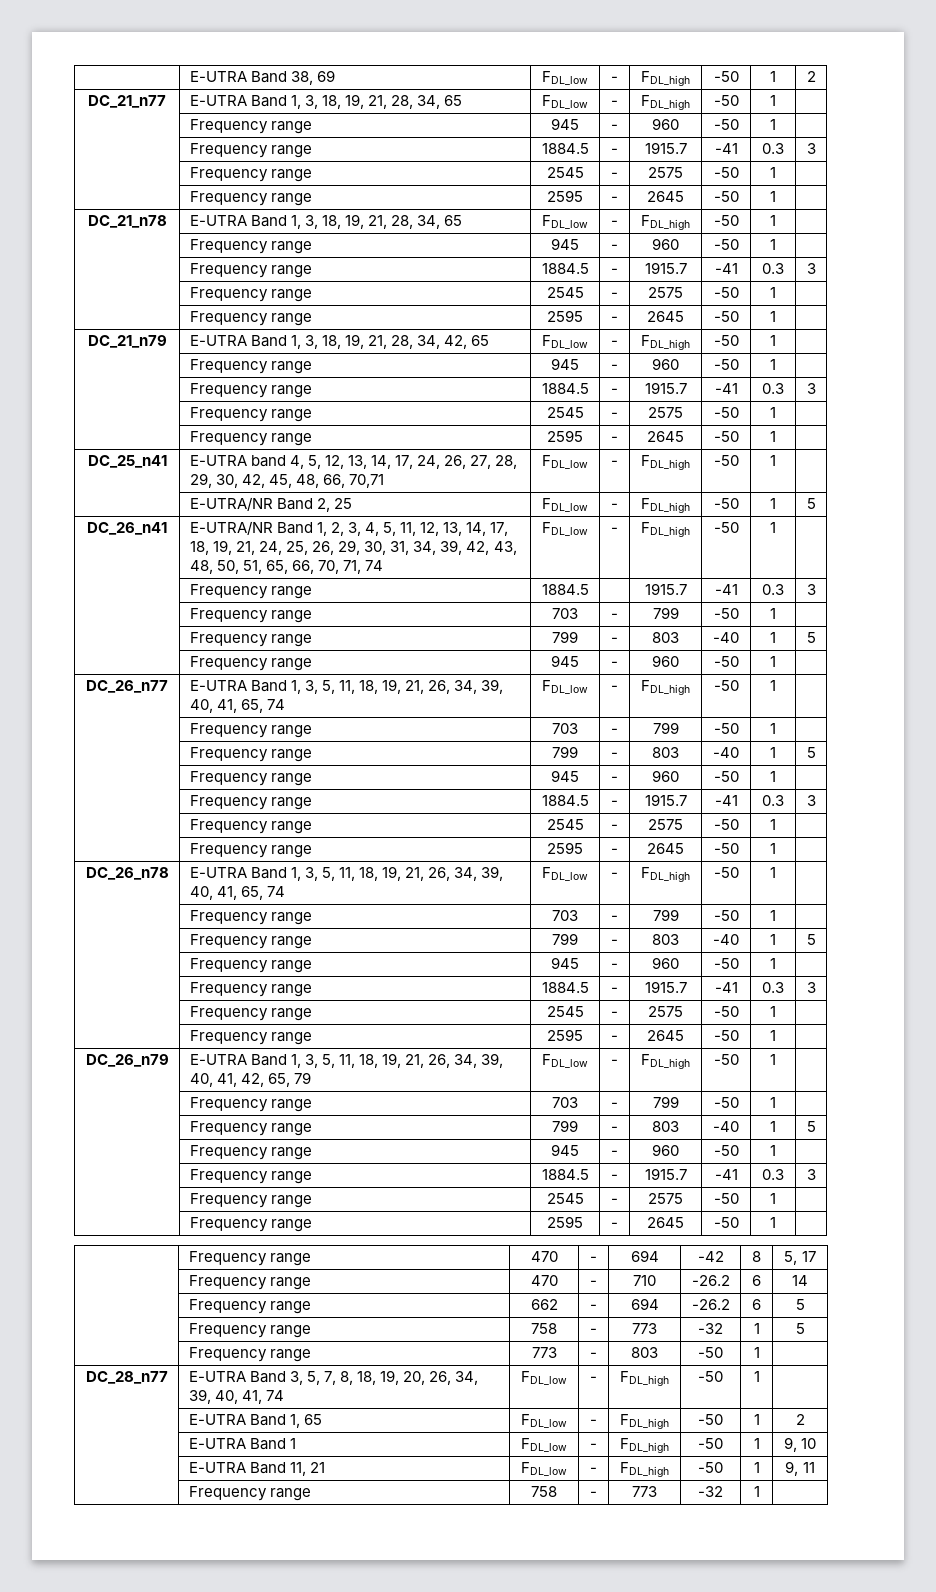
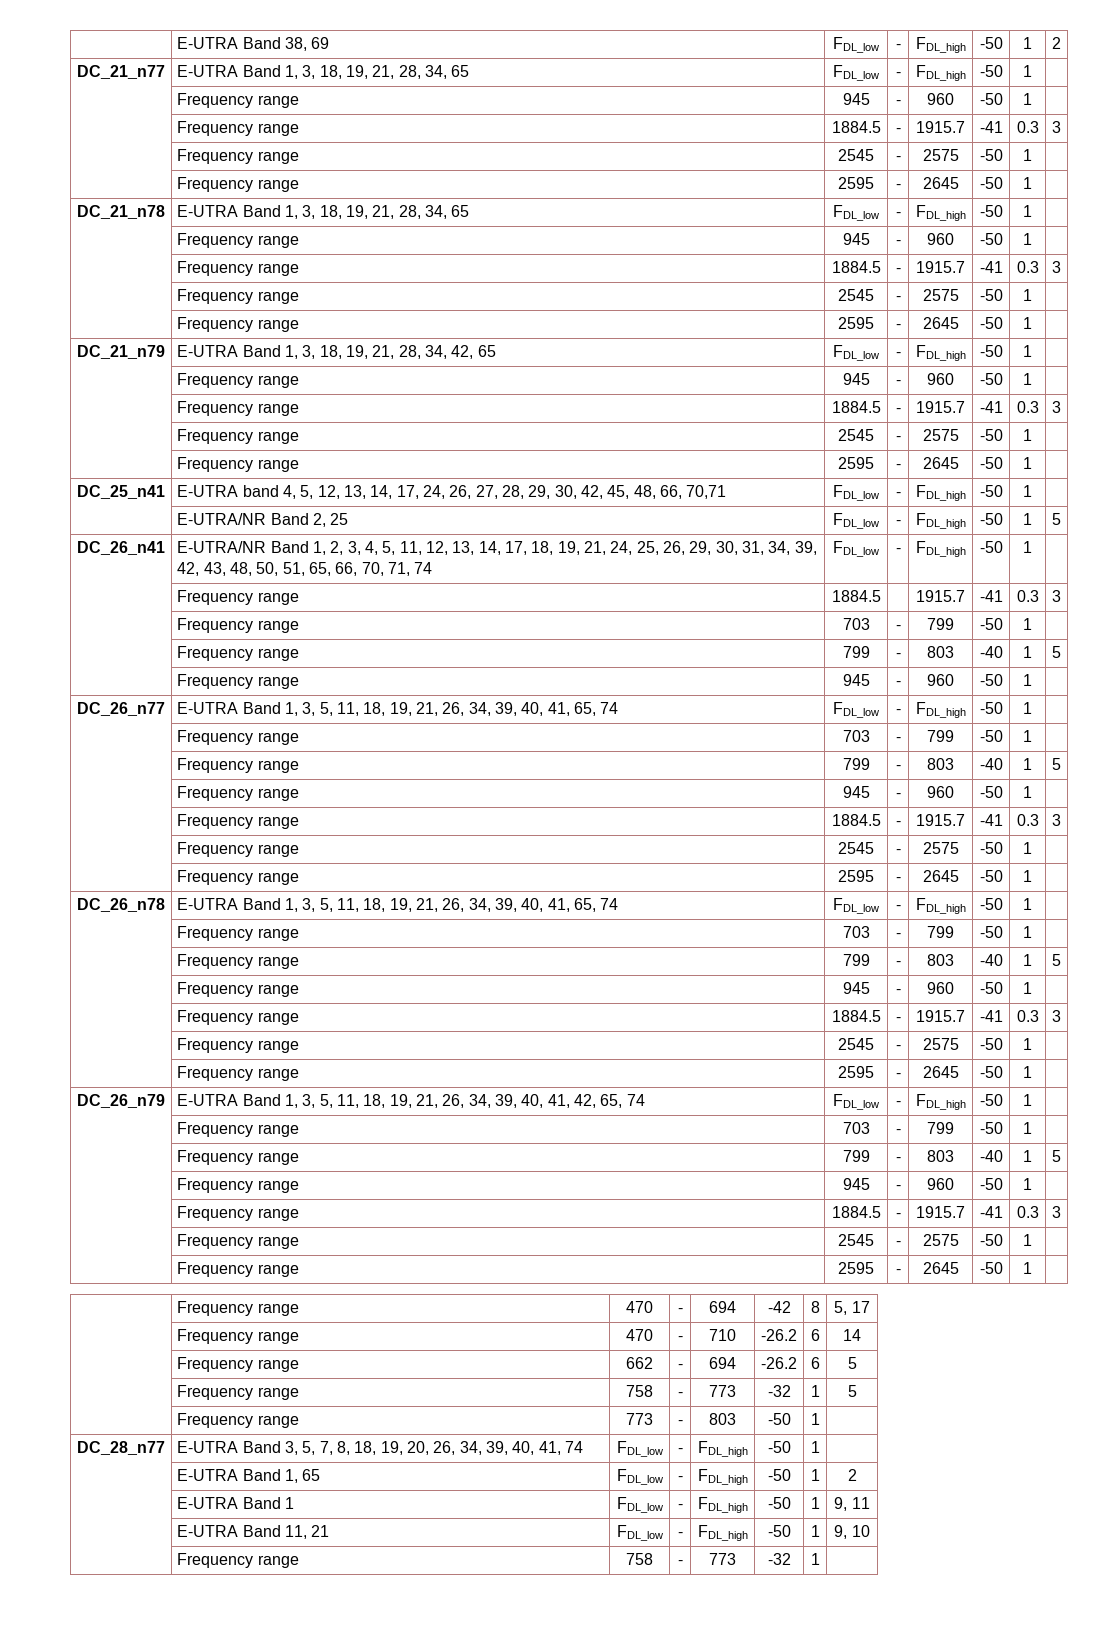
[294,1072,312,1084] 79 -> [626,1094,645,1106] 74
[801,1438,817,1449] 10 -> [851,1497,870,1509] 11
[802,1462,815,1473] 11 -> [851,1525,870,1537] 10

